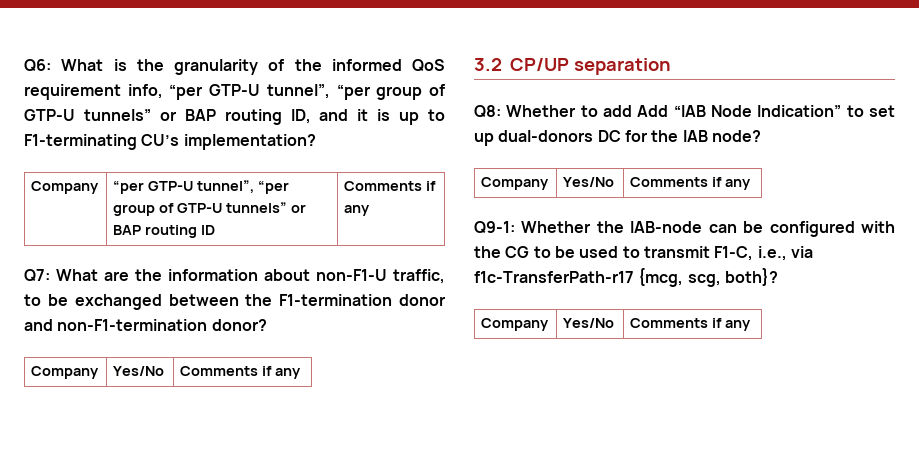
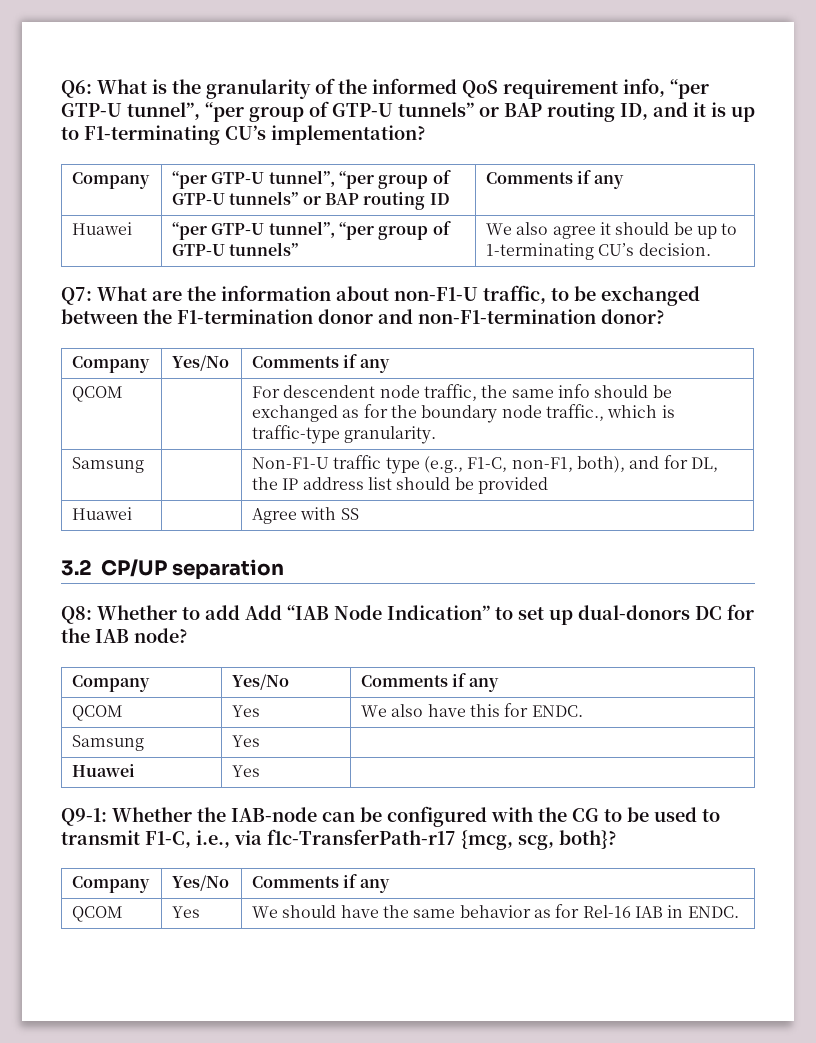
(371, 210) none -> [72,222,133,235] [172,221,451,240] [172,242,299,256] [486,222,738,239] [486,243,711,260] // Huawei | “per GTP-U tunnel”, “per group of GTP-U tunnels” | We also agree it should be up to 1-terminating CU’s decision.
(302, 373) none -> [72,386,124,402] [252,384,672,401] [252,404,675,423] [252,425,437,444] [72,457,145,473] [252,455,718,474] [252,477,549,494] [72,507,133,520] [252,507,359,524] // QCOM | | For descendent node traffic, the same info should be exchanged as for the boundary node traffic., which is traffic-type granularity. // Samsung | | Non-F1-U traffic type (e.g., F1-C, non-F1, both), and for DL, the IP address list should be provided // Huawei | | Agree with SS
(752, 184) none -> [72,705,124,721] [232,705,261,717] [361,703,583,717] [72,735,145,751] [232,735,261,747] [72,764,136,777] [232,765,261,777] // QCOM | Yes | We also have this for ENDC. // Samsung | Yes | // Huawei | Yes |
(752, 325) none -> [72,906,124,922] [172,906,201,918] [252,904,739,918] // QCOM | Yes | We should have the same behavior as for Rel-16 IAB in ENDC.

